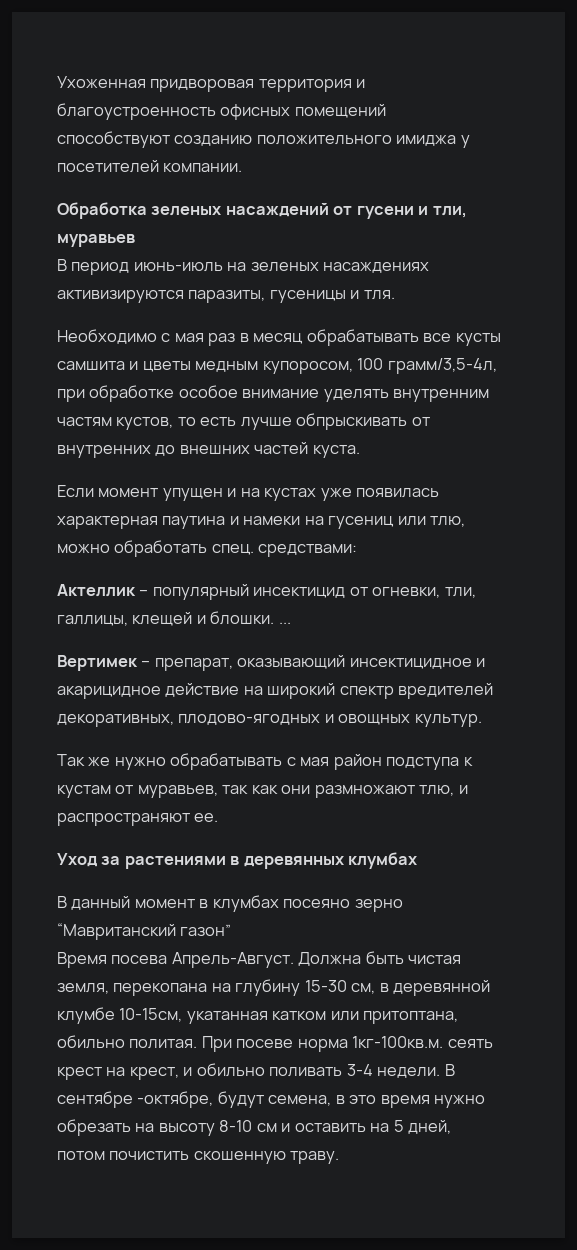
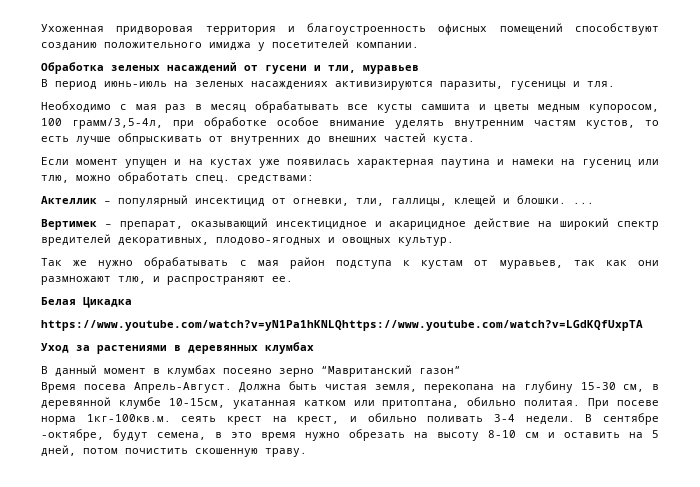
(219, 817) none -> [41,297,132,308] [41,320,643,331] // Белая Цикадка // https://www.youtube.com/watch?v=yN1Pa1hKNLQhttps://www.youtube.com/watch?v=LGdKQfUxpTA

